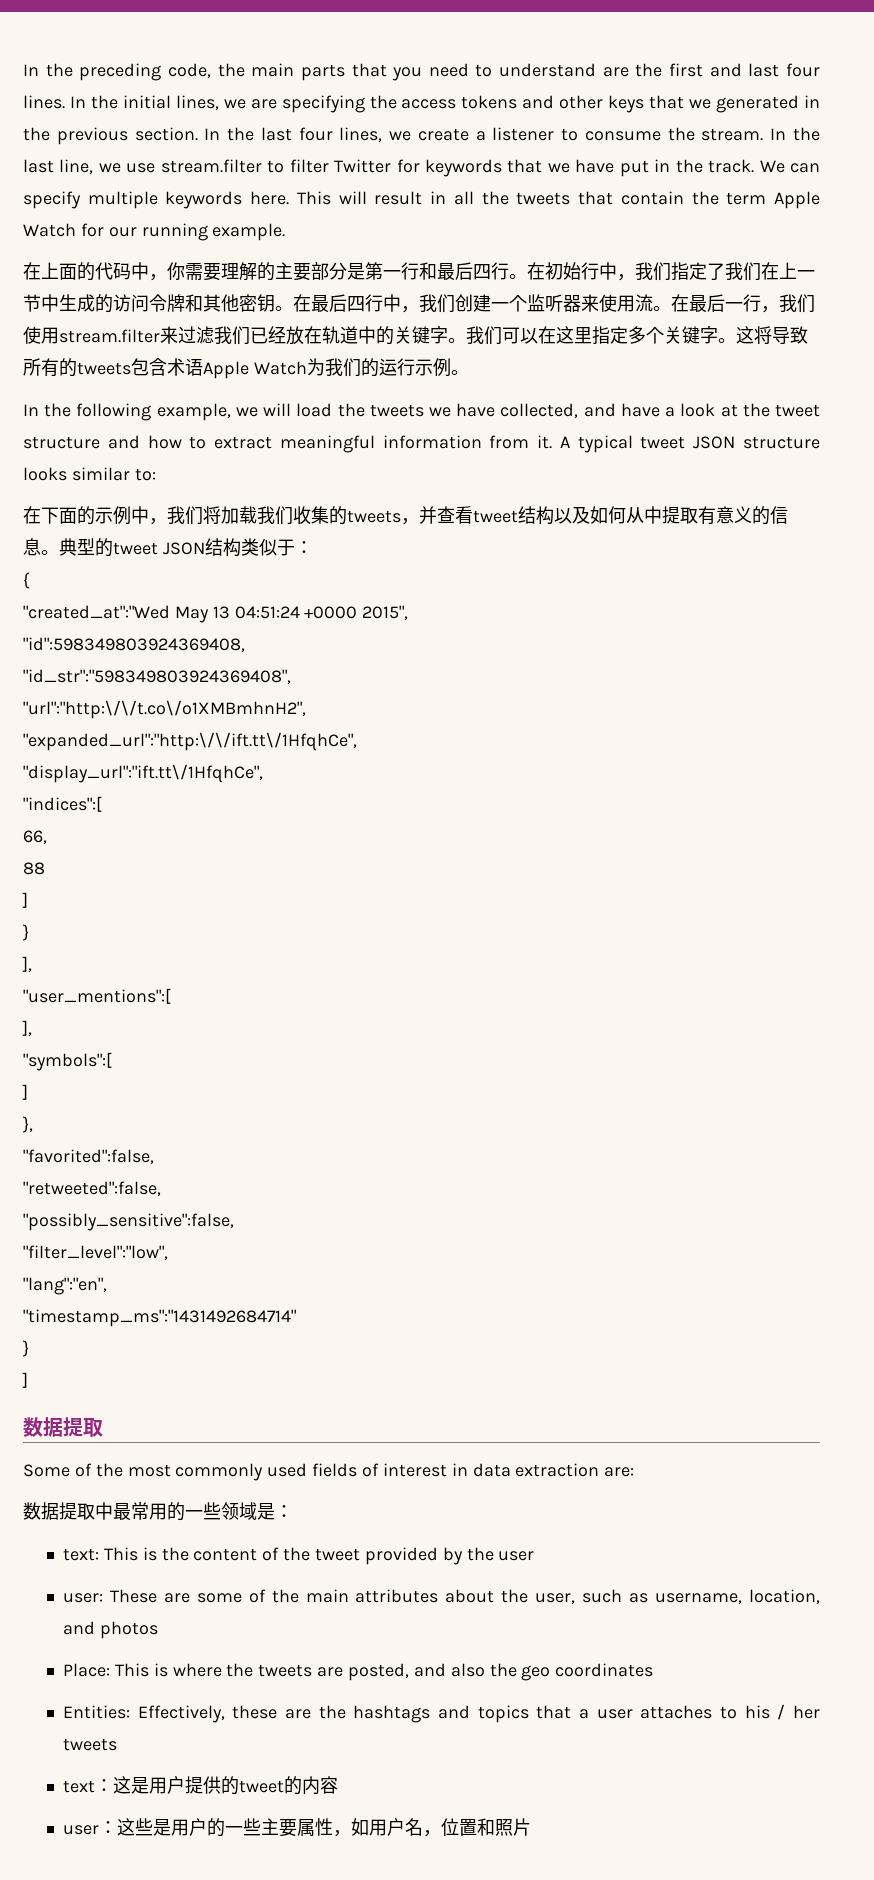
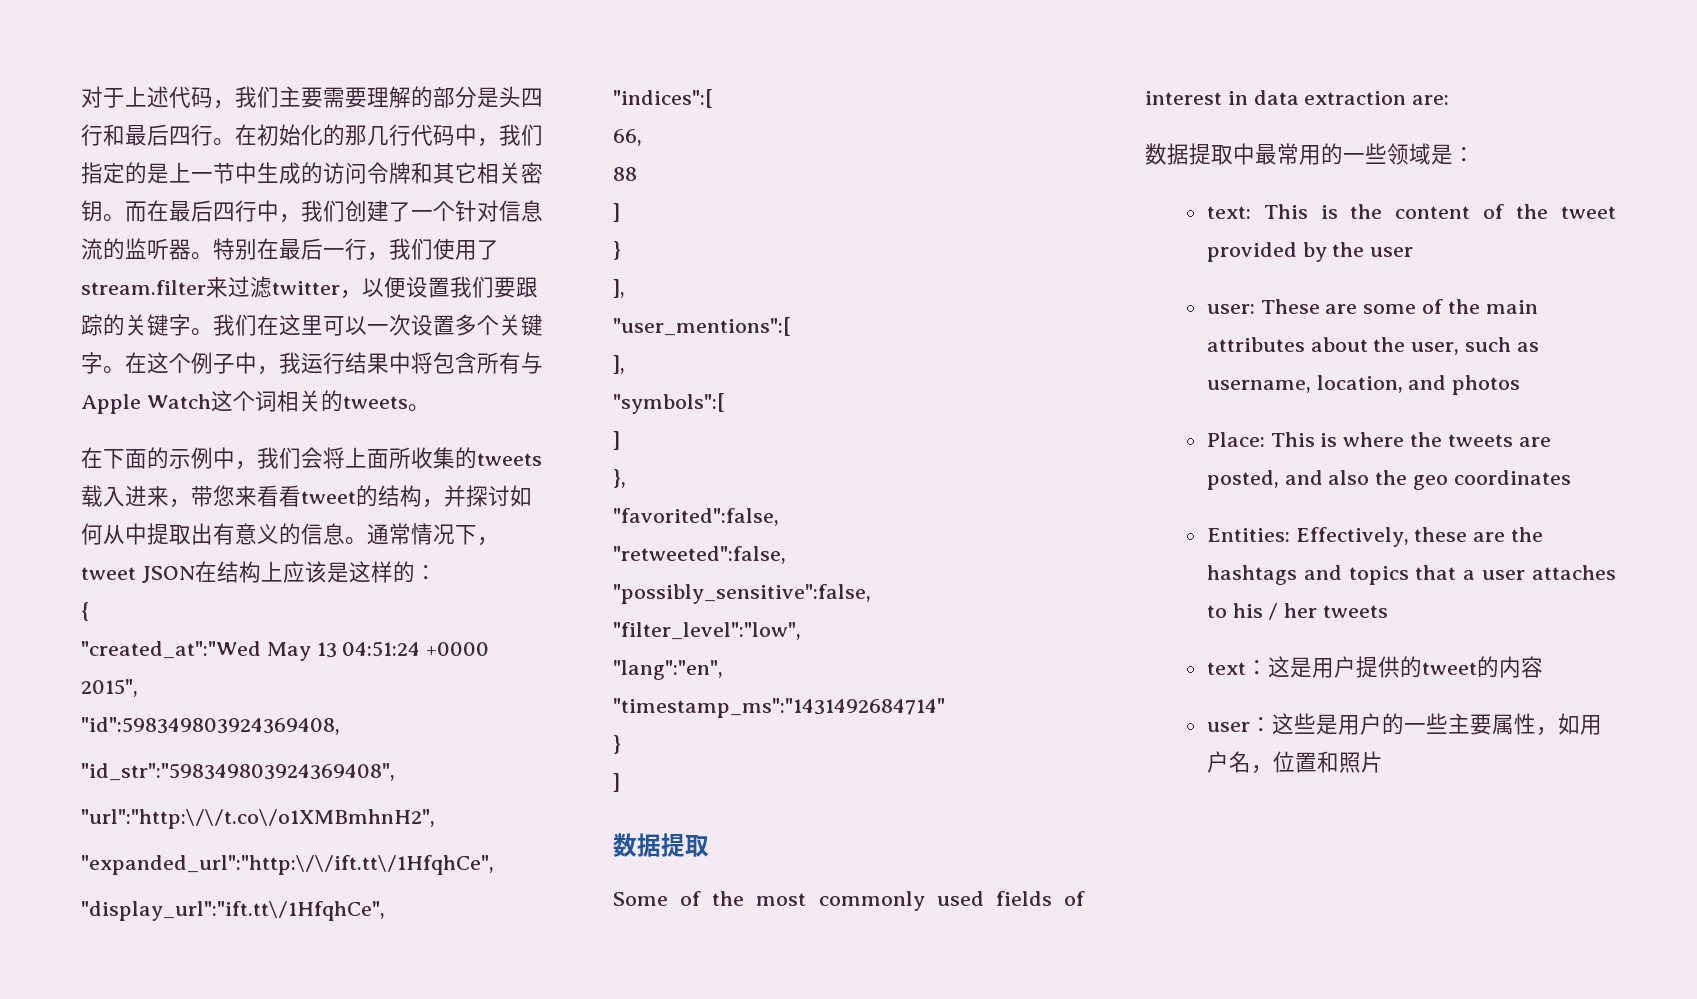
[23,63,820,81] [23,95,821,113] [23,127,820,145] [23,159,821,177] [23,191,821,209] [23,223,286,241] [23,262,401,281] In the preceding code, the main parts that you need to understand are the first and last four lines. In the initial lines, we are specifying the access tokens and other keys that we generated in the previous section. In the last four lines, we create a listener to consume the stream. In the last line, we use stream.filter to filter Twitter for keywords that we have put in the track. We can specify multiple keywords here. This will result in all the tweets that contain the term Apple Watch for our running example. // 在上面的代码中，你需要理解的主要部分是第一 -> [81,86,543,109] 对于上述代码，我们主要需要理解的部分是头四
[581,262,599,280] 行 -> [301,124,455,146] 化的那几行代码
[707,262,779,281] 了我们在 -> [125,162,169,184] 的是
[221,294,293,312] 他密钥。 -> [455,162,543,184] [81,200,147,222] 它相关密钥。而
[491,294,671,312] 一个监听器来使用流。 -> [389,200,543,222] [81,238,257,260] 了一个针对信息流的监听器。特别
(59, 335) none -> [477,240,499,260] 了
[214,326,808,345] [23,358,469,379] [23,403,820,421] [23,435,820,453] [23,467,156,481] 我们已经放在轨道中的关键字。我们可以在这里指定多个关键字。这将导致所有的tweets包含术语Apple Watch为我们的运行示例。 // In the following example, we will load the tweets we have collected, and have a look at the tweet structure and how to extract meaningful information from it. A typical tweet JSON structure looks similar to: -> [272,276,538,299] [81,314,543,336] [81,352,543,375] [81,390,430,414] twitter，以便设置我们要跟踪的关键字。我们在这里可以一次设置多个关键字。在这个例子中，我运行结果中将包含所有与Apple Watch这个词相关的tweets。
[203,506,590,525] 将加载我们收集的tweets，并查看tweet结构以及 -> [301,447,542,469] [81,485,510,508] 会将上面所收集的tweets载入进来，带您来看看tweet的结构，并探讨
(698, 515) none -> [191,523,213,545] 出
[59,538,295,557] 典型的tweet JSON结构类似于 -> [367,523,499,546] [81,561,415,583] 通常情况下，tweet JSON在结构上应该是这样的

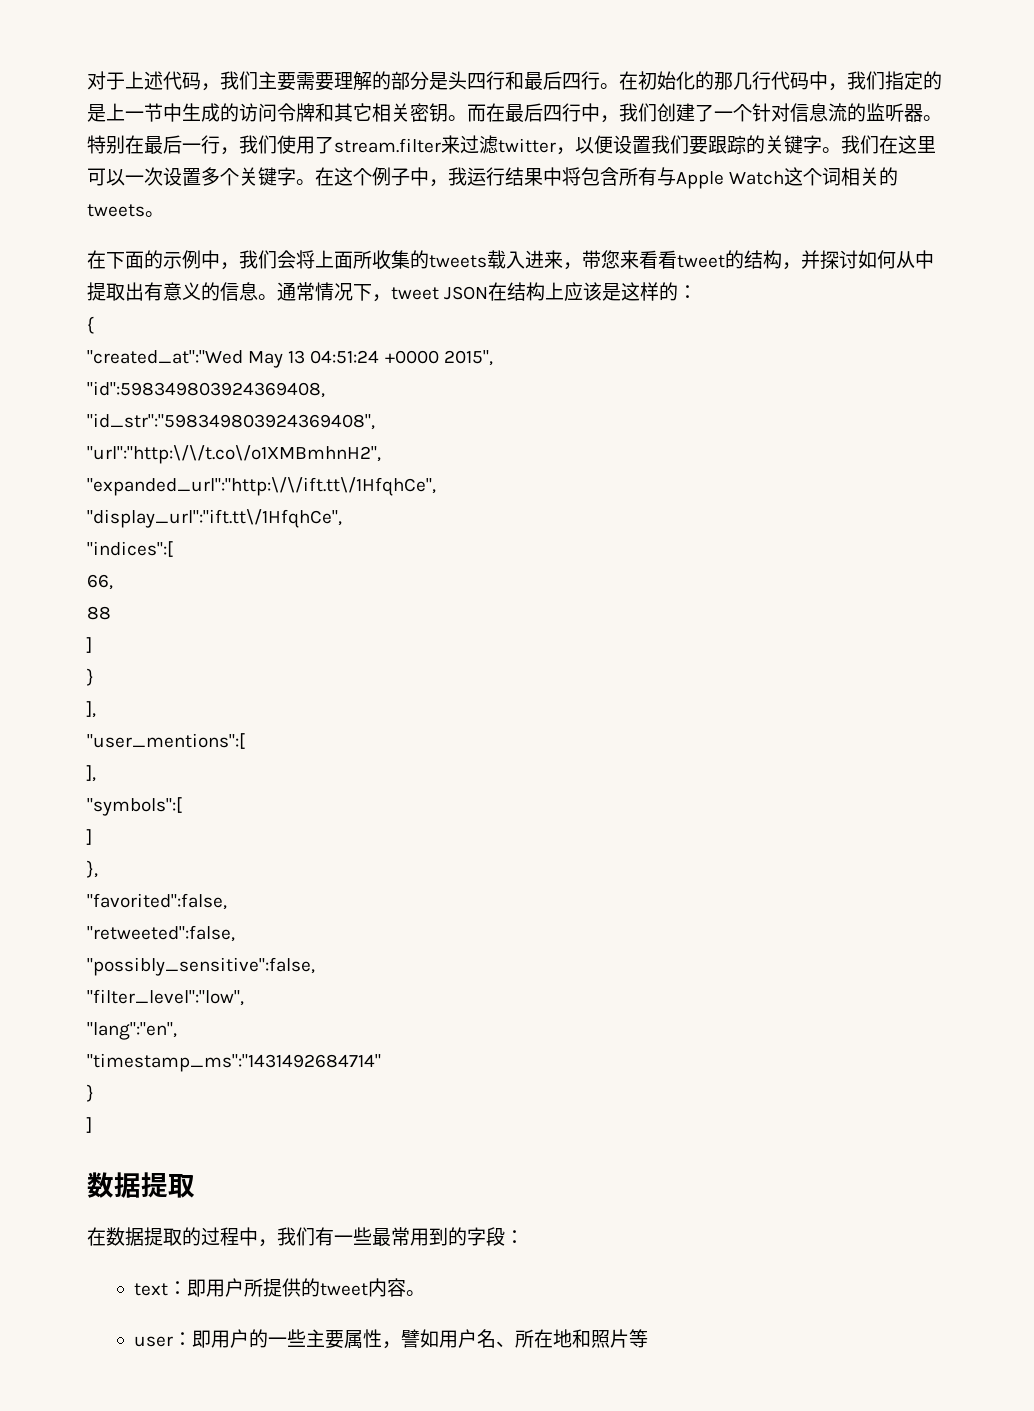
[613,891,1085,911] [1145,90,1450,105] [1145,143,1475,165] [1206,204,1616,219] [1206,242,1414,262] [1206,299,1538,314] [1206,337,1539,355] [1206,375,1521,395] [1206,432,1551,447] [1206,470,1571,490] [1206,527,1543,547] [1206,565,1616,585] [1206,603,1388,620] Some of the most commonly used fields of interest in data extraction are: // 数据提取中最常用的一些领域是： // text: This is the content of the tweet provided by the user // user: These are some of the main attributes about the user, such as username, location, and photos // Place: This is where the tweets are posted, and also the geo coordinates // Entities: Effectively, these are the hashtags and topics that a user attaches to his / her tweets -> [87,1227,524,1247] 在数据提取的过程中，我们有一些最常用到的字段：
[1267,656,1356,678] 这是用户 -> [186,1278,263,1297] 即用户所
[1476,656,1499,678] 的 -> (368, 1289) none
(1543, 667) none -> [405,1290,425,1296] 。
[1271,713,1338,735] 这些是 -> [191,1330,211,1348] 即
(1558, 731) none -> [400,1329,420,1348] 譬
[1250,751,1383,774] ，位置和照片 -> [495,1329,648,1348] 、所在地和照片等

